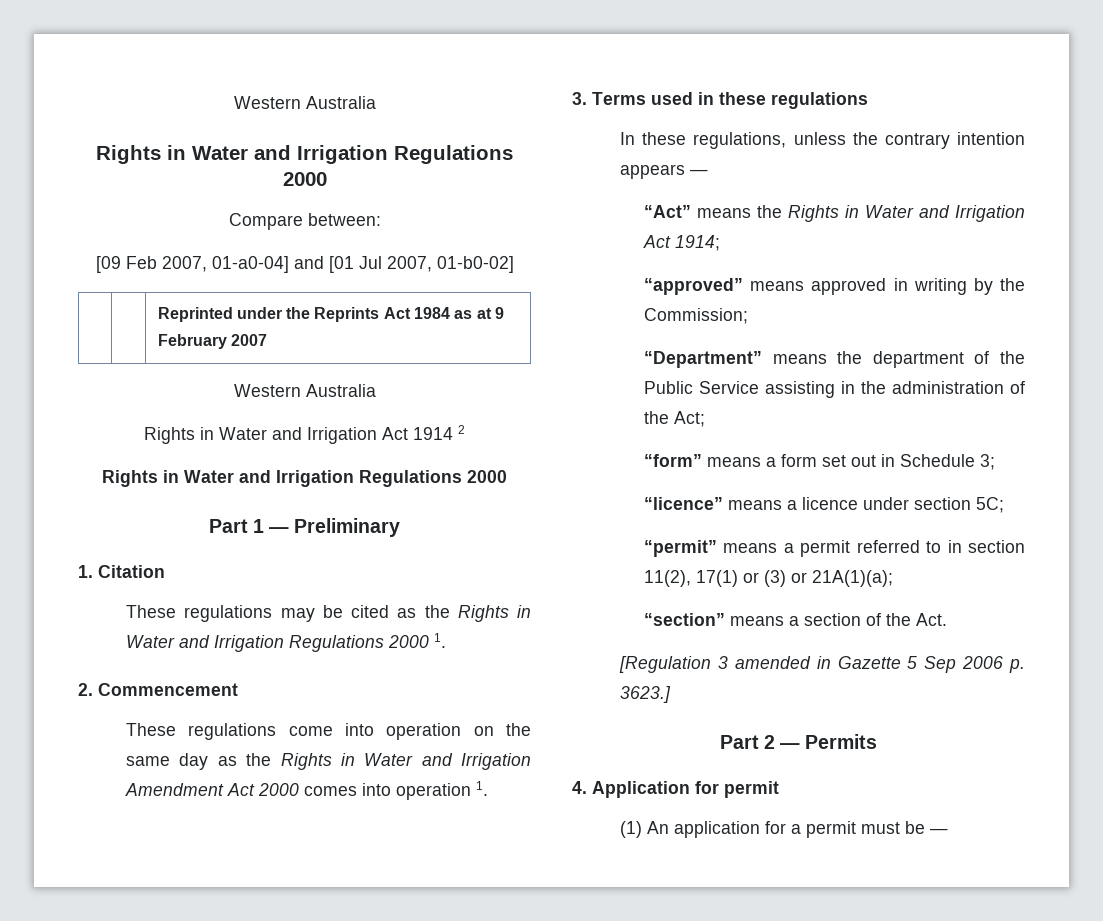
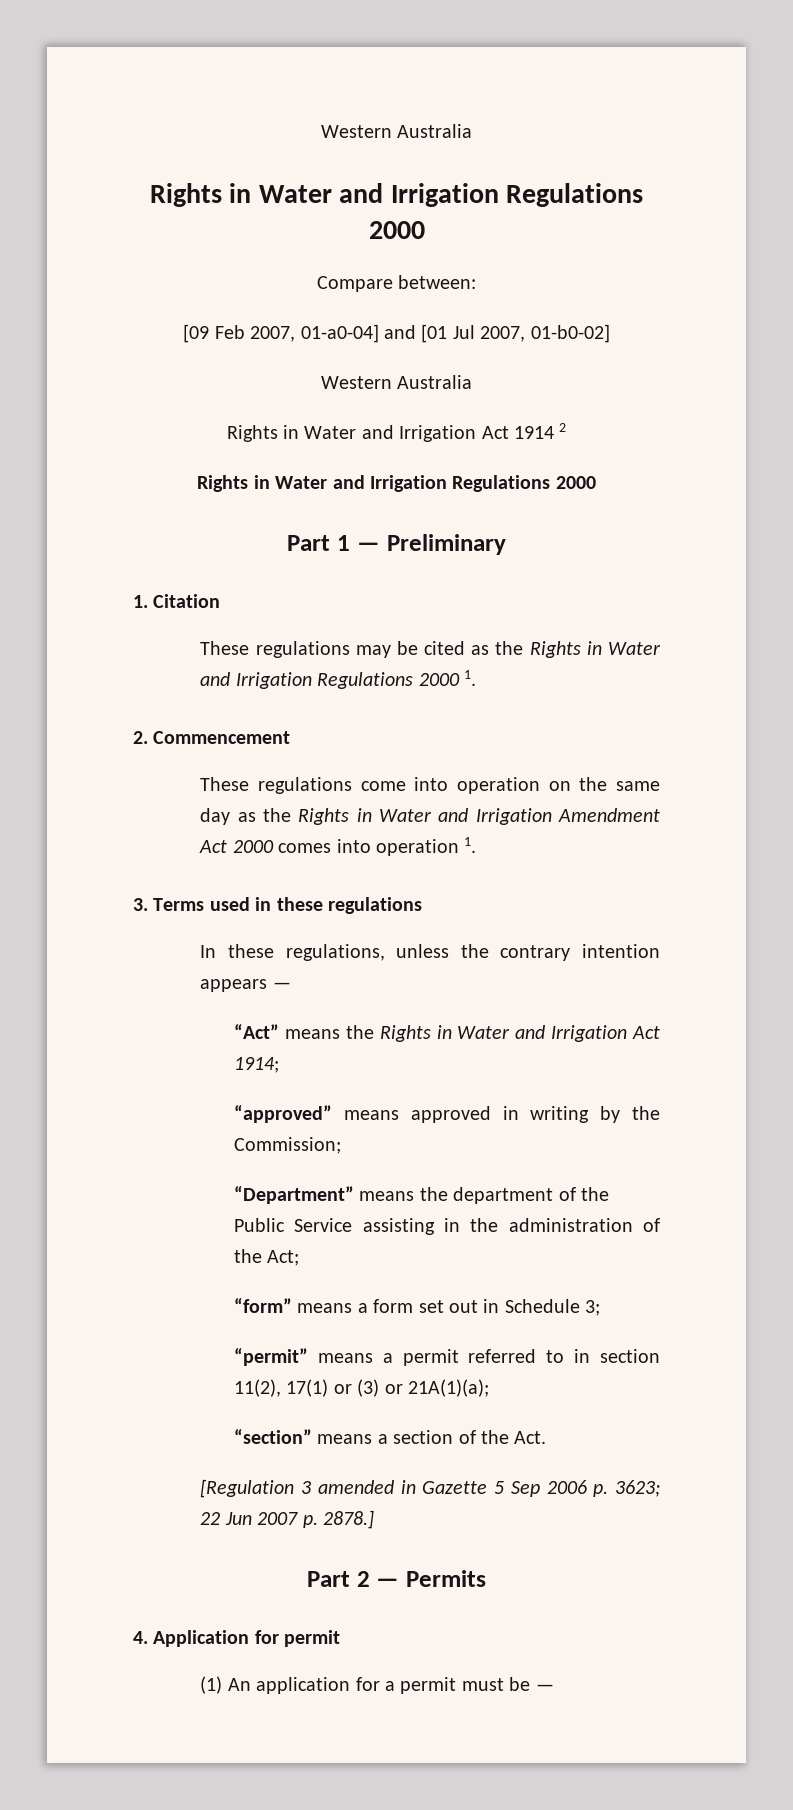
[157,307,505,322] [157,334,267,349] // | | Reprinted under the Reprints Act 1984 as at 9 February 2007 -> (610, 333) none
[644,497,1005,513] // “licence” means a licence under section 5C; -> (601, 1308) none
[620,686,672,703] 3623.] -> [615,1480,660,1497] [200,1510,374,1529] 3623; 22 Jun 2007 p. 2878.]

